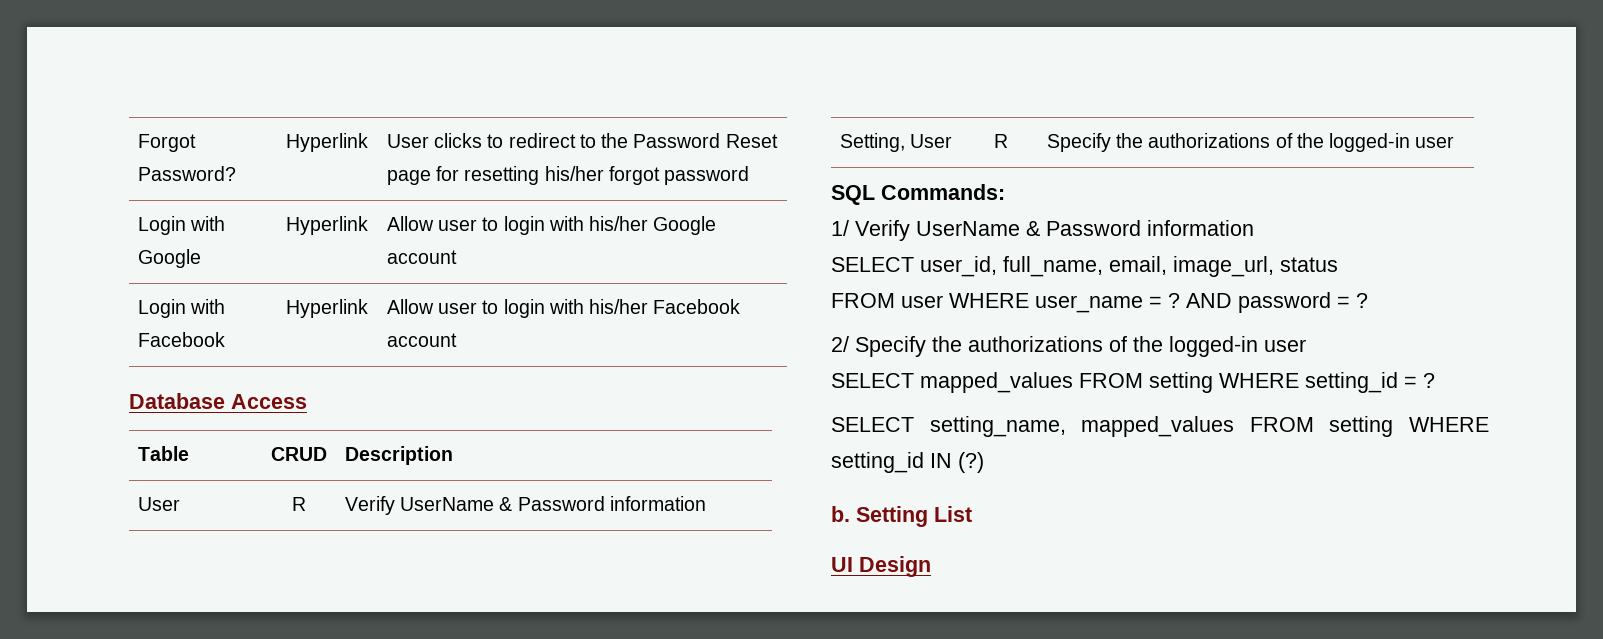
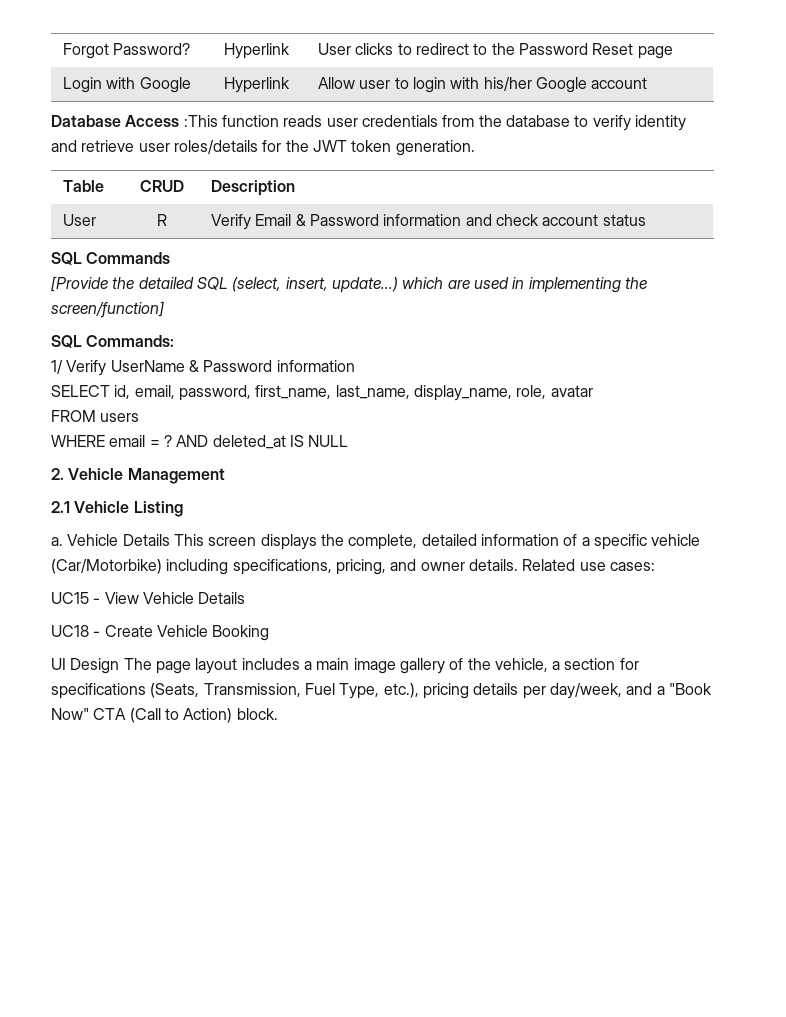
[436,166,750,185] for resetting his/her forgot password -> (673, 52) none
[137,299,226,318] [137,332,225,347] [285,299,368,318] [386,299,741,318] [386,333,457,347] [129,393,307,409] // Login with Facebook | Hyperlink | Allow user to login with his/her Facebook account // Database Access -> [51,115,686,131] [51,140,475,156] // Database Access :This function reads user credentials from the database to verify identity and retrieve user roles/details for the JWT token generation.
[400,496,706,511] [839,133,953,152] [994,134,1008,148] [1046,133,1455,152] UserName & Password information // Setting, User | R | Specify the authorizations of the logged-in user -> [255,214,646,226] [51,252,171,265] [51,276,647,293] [51,301,164,318] Email & Password information and check account status // SQL Commands // [Provide the detailed SQL (select, insert, update...) which are used in implementing the screen/function]
[920,256,1338,277] [831,292,1368,313] [831,336,1306,357] [831,372,1435,393] [831,416,1489,437] [831,452,984,473] [831,506,972,527] [831,556,931,577] user_id, full_name, email, image_url, status // FROM user WHERE user_name = ? AND password = ? // 2/ Specify the authorizations of the logged-in user // SELECT mapped_values FROM setting WHERE setting_id = ? // SELECT setting_name, mapped_values FROM setting WHERE setting_id IN (?) // b. Setting List // UI Design -> [114,385,593,401] [51,410,140,422] [51,435,349,449] [51,468,225,484] [51,501,183,517] [51,534,701,550] [51,559,655,575] [51,592,246,604] [51,625,270,641] [51,658,639,674] [51,683,712,699] [51,708,278,723] id, email, password, first_name, last_name, display_name, role, avatar // FROM users // WHERE email = ? AND deleted_at IS NULL // 2. Vehicle Management // 2.1 Vehicle Listing // a. Vehicle Details This screen displays the complete, detailed information of a specific vehicle (Car/Motorbike) including specifications, pricing, and owner details. Related use cases: // UC15 - View Vehicle Details // UC18 - Create Vehicle Booking // UI Design The page layout includes a main image gallery of the vehicle, a section for specifications (Seats, Transmission, Fuel Type, etc.), pricing details per day/week, and a "Book Now" CTA (Call to Action) block.

